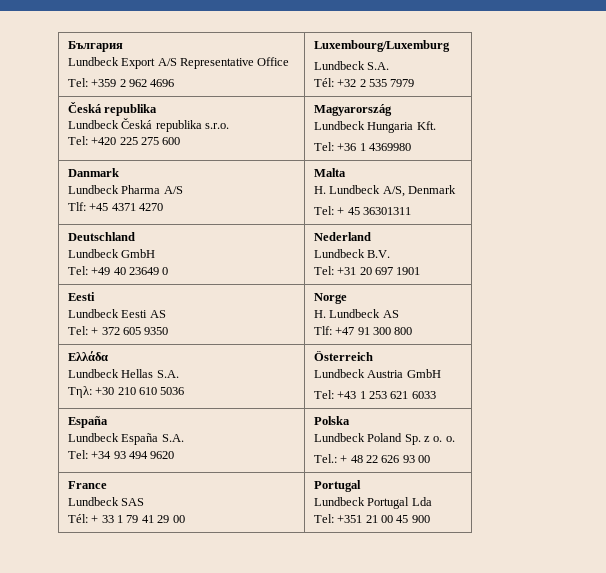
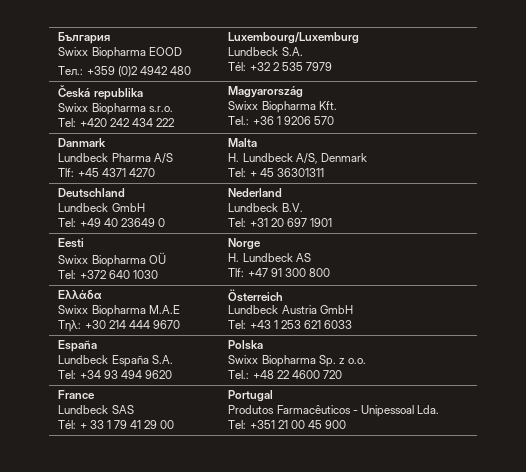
[67,57,290,69] [67,78,175,87] Lundbeck Export A/S Representative Office // Tel: +359 2 962 4696 -> [58,47,182,59] [58,66,191,77] Swixx Biopharma EOOD // Teл.: +359 (0)2 4942 480
[67,118,202,132] Lundbeck Česká republika -> [58,103,146,115] Swixx Biopharma
[119,137,181,145] 225 275 600 -> [109,118,174,127] 242 434 222
[313,121,414,133] Lundbeck Hungaria -> [228,101,316,113] Swixx Biopharma
[313,142,334,151] Tel: -> [228,116,250,125] Tel.:
[369,143,412,151] 4369980 -> [283,116,334,125] 9206 570
[67,309,166,318] [67,326,169,335] Lundbeck Eesti AS // Tel: + 372 605 9350 -> [58,252,166,267] [58,270,158,279] Swixx Biopharma OÜ // Tel: +372 640 1030
[67,369,179,378] Lundbeck Hellas S.A. -> [58,305,180,317] Swixx Biopharma Μ.Α.Ε
[117,387,185,395] 210 610 5036 -> [108,320,180,329] 214 444 9670
[313,433,455,445] [313,454,431,463] Lundbeck Poland Sp. z o. o. // Tel.: + 48 22 626 93 00 -> [228,355,366,367] [228,370,342,379] Swixx Biopharma Sp. z o.o. // Tel.: +48 22 4600 720
[313,497,432,509] Lundbeck Portugal Lda -> [228,405,439,417] Produtos Farmacêuticos - Unipessoal Lda.

